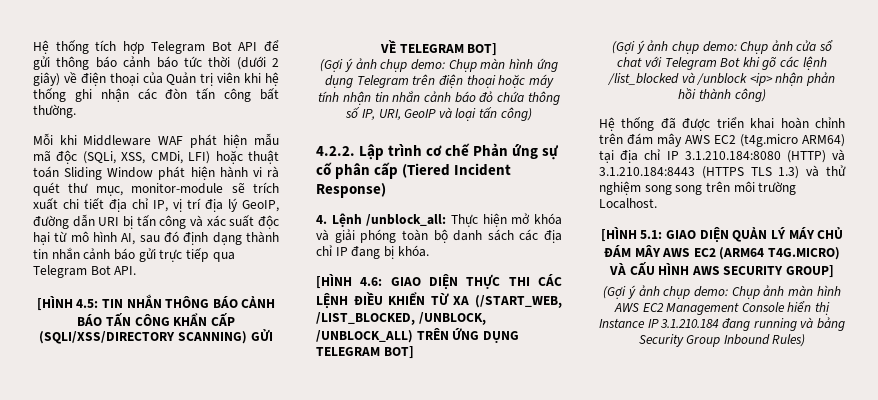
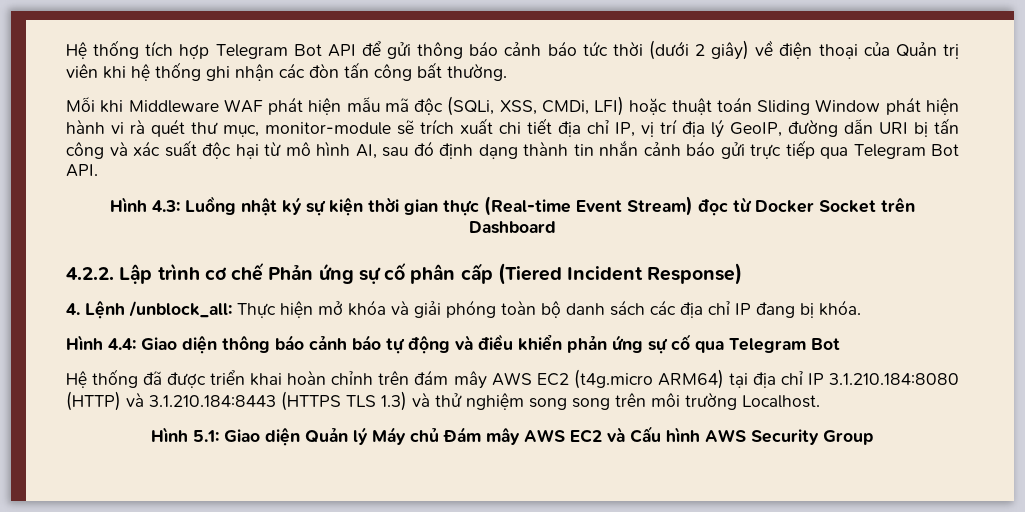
[36,294,276,311] [77,313,235,326] [39,329,273,344] [379,40,498,56] [320,58,558,72] [325,74,554,88] [318,90,560,105] [345,107,532,121] [HÌNH 4.5: TIN NHẮN THÔNG BÁO CẢNH BÁO TẤN CÔNG KHẨN CẤP (SQLI/XSS/DIRECTORY SCANNING) GỬI VỀ TELEGRAM BOT] // (Gợi ý ảnh chụp demo: Chụp màn hình ứng dụng Telegram trên điện thoại hoặc máy tính nhận tin nhắn cảnh báo đỏ chứa thông số IP, URI, GeoIP và loại tấn công) -> [110,196,915,216] [469,221,556,234] Hình 4.3: Luồng nhật ký sự kiện thời gian thực (Real-time Event Stream) đọc từ Docker Socket trên Dashboard
[316,274,562,290] [316,292,562,309] [316,312,486,325] [316,328,519,343] [316,346,414,359] [611,40,834,54] [617,56,827,70] [607,72,836,86] [678,88,766,102] [HÌNH 4.6: GIAO DIỆN THỰC THI CÁC LỆNH ĐIỀU KHIỂN TỪ XA (/START_WEB, /LIST_BLOCKED, /UNBLOCK, /UNBLOCK_ALL) TRÊN ỨNG DỤNG TELEGRAM BOT] // (Gợi ý ảnh chụp demo: Chụp ảnh cửa sổ chat với Telegram Bot khi gõ các lệnh /list_blocked và /unblock <ip> nhận phản hồi thành công) -> [66,334,840,354] Hình 4.4: Giao diện thông báo cảnh báo tự động và điều khiển phản ứng sự cố qua Telegram Bot
[600,227,844,243] [603,245,841,260] [608,262,835,278] [603,285,841,299] [613,301,831,315] [599,317,845,331] [638,334,806,347] [HÌNH 5.1: GIAO DIỆN QUẢN LÝ MÁY CHỦ ĐÁM MÂY AWS EC2 (ARM64 T4G.MICRO) VÀ CẤU HÌNH AWS SECURITY GROUP] // (Gợi ý ảnh chụp demo: Chụp ảnh màn hình AWS EC2 Management Console hiển thị Instance IP 3.1.210.184 đang running và bảng Security Group Inbound Rules) -> [151,426,874,446] Hình 5.1: Giao diện Quản lý Máy chủ Đám mây AWS EC2 và Cấu hình AWS Security Group

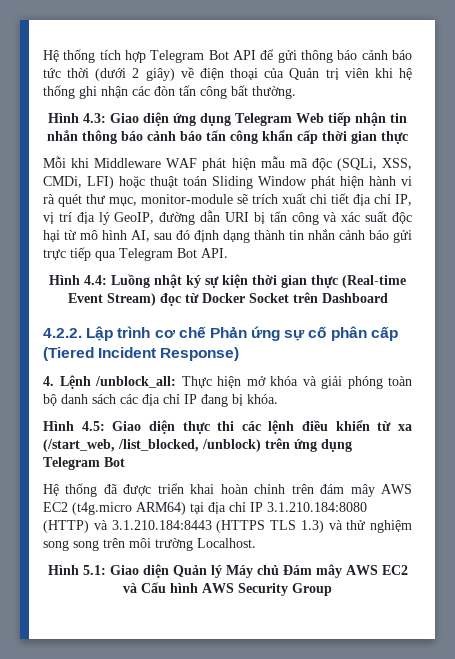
(507, 72) none -> [48,112,407,126] [47,130,408,144] // Hình 4.3: Giao diện ứng dụng Telegram Web tiếp nhận tin nhắn thông báo cảnh báo tấn công khẩn cấp thời gian thực
[152,200,180,212] 4.3: -> [84,275,107,285] 4.4:
[108,334,724,354] 4.4: Giao diện thông báo cảnh báo tự động và điều khiển phản ứng sự cố qua -> [81,420,412,434] [43,438,352,452] 4.5: Giao diện thực thi các lệnh điều khiển từ xa (/start_web, /list_blocked, /unblock) trên ứng dụng

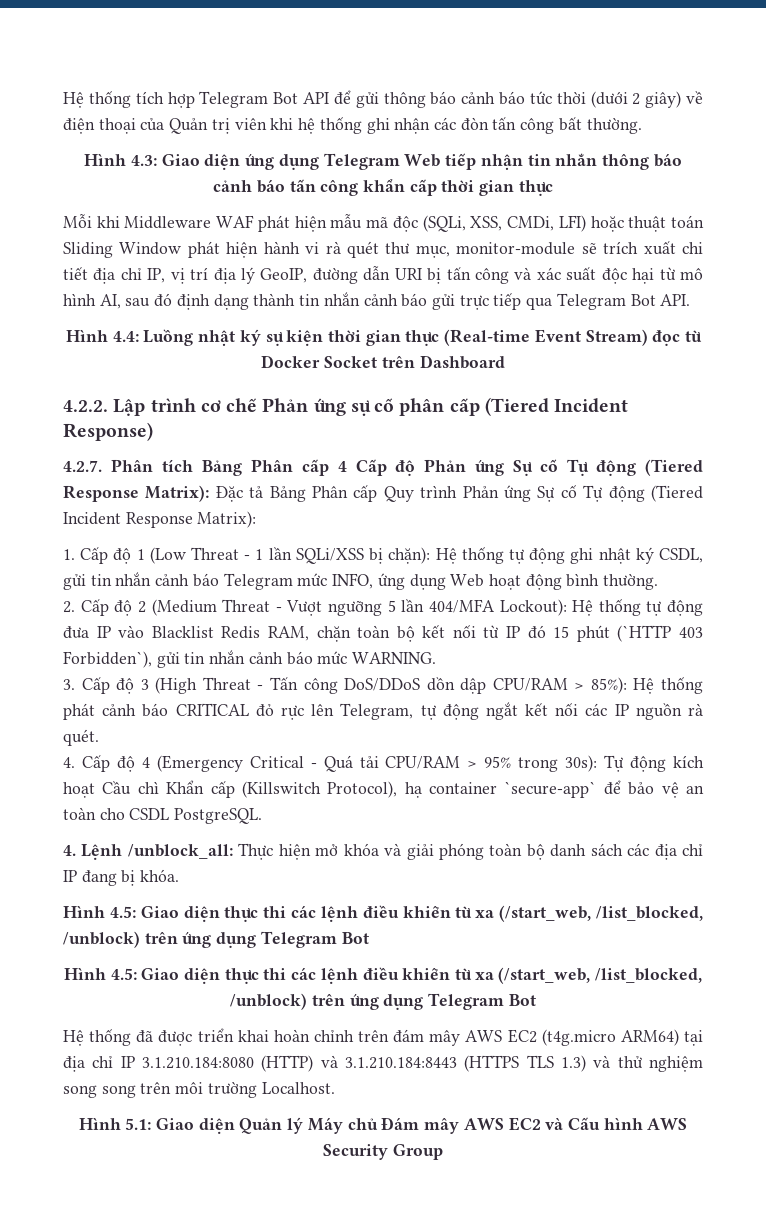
(240, 354) none -> [63,459,703,476] [63,485,703,502] [63,511,257,528] [63,547,704,564] [63,572,659,590] [63,599,703,616] [63,625,703,642] [63,650,437,668] [63,677,703,694] [63,702,703,720] [63,729,99,746] [63,755,704,772] [63,780,704,798] [63,807,263,824] // 4.2.7. Phân tích Bảng Phân cấp 4 Cấp độ Phản ứng Sự cố Tự động (Tiered Response Matrix): Đặc tả Bảng Phân cấp Quy trình Phản ứng Sự cố Tự động (Tiered Incident Response Matrix): // 1. Cấp độ 1 (Low Threat - 1 lần SQLi/XSS bị chặn): Hệ thống tự động ghi nhật ký CSDL, gửi tin nhắn cảnh báo Telegram mức INFO, ứng dụng Web hoạt động bình thường. // 2. Cấp độ 2 (Medium Threat - Vượt ngưỡng 5 lần 404/MFA Lockout): Hệ thống tự động đưa IP vào Blacklist Redis RAM, chặn toàn bộ kết nối từ IP đó 15 phút (`HTTP 403 Forbidden`), gửi tin nhắn cảnh báo mức WARNING. // 3. Cấp độ 3 (High Threat - Tấn công DoS/DDoS dồn dập CPU/RAM > 85%): Hệ thống phát cảnh báo CRITICAL đỏ rực lên Telegram, tự động ngắt kết nối các IP nguồn rà quét. // 4. Cấp độ 4 (Emergency Critical - Quá tải CPU/RAM > 95% trong 30s): Tự động kích hoạt Cầu chì Khẩn cấp (Killswitch Protocol), hạ container `secure-app` để bảo vệ an toàn cho CSDL PostgreSQL.
(125, 462) none -> [63,967,703,984] [230,993,536,1010] // Hình 4.5: Giao diện thực thi các lệnh điều khiển từ xa (/start_web, /list_blocked, /unblock) trên ứng dụng Telegram Bot

